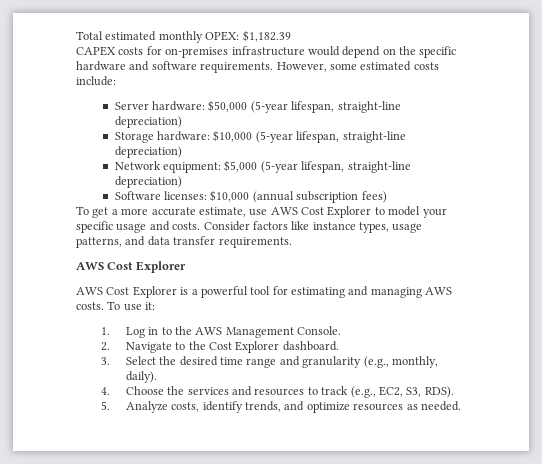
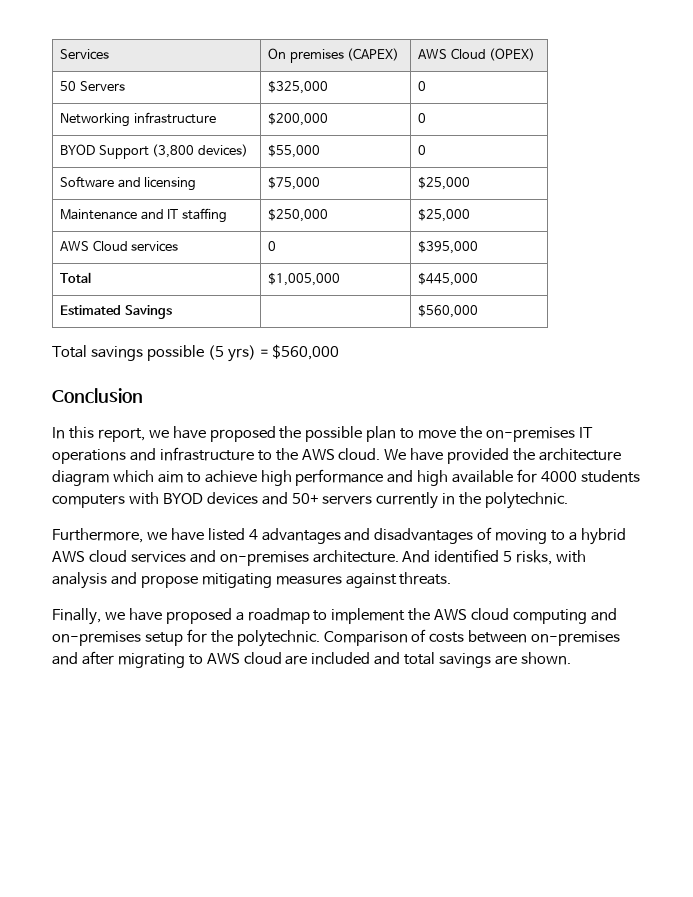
[76,30,291,43] [76,46,457,58] [76,61,439,73] [76,76,116,86] [114,100,401,113] [114,116,182,128] [114,130,406,143] [114,146,182,158] [114,160,411,173] [114,176,182,188] [114,190,387,203] [76,206,447,218] [76,221,423,233] [76,236,292,248] [76,261,186,273] [76,286,453,298] [76,301,156,311] [100,326,342,338] [100,341,339,353] [100,356,438,368] [125,371,157,383] [100,386,454,398] [100,401,461,413] Total estimated monthly OPEX: $1,182.39 // CAPEX costs for on-premises infrastructure would depend on the specific hardware and software requirements. However, some estimated costs include: // Server hardware: $50,000 (5-year lifespan, straight-line depreciation) // Storage hardware: $10,000 (5-year lifespan, straight-line depreciation) // Network equipment: $5,000 (5-year lifespan, straight-line depreciation) // Software licenses: $10,000 (annual subscription fees) // To get a more accurate estimate, use AWS Cost Explorer to model your specific usage and costs. Consider factors like instance types, usage patterns, and data transfer requirements. // AWS Cost Explorer // AWS Cost Explorer is a powerful tool for estimating and managing AWS costs. To use it: // 1. Log in to the AWS Management Console. // 2. Navigate to the Cost Explorer dashboard. // 3. Select the desired time range and granularity (e.g., monthly, daily). // 4. Choose the services and resources to track (e.g., EC2, S3, RDS). // 5. Analyze costs, identify trends, and optimize resources as needed. -> [60,49,110,60] [268,48,400,63] [418,48,536,61] [60,81,125,91] [268,80,329,94] [418,81,427,91] [60,112,216,127] [268,112,329,126] [418,113,427,123] [60,144,248,159] [268,144,321,158] [418,145,427,155] [60,176,197,191] [268,176,321,190] [418,176,471,190] [60,208,227,223] [268,208,329,222] [418,208,471,222] [60,240,179,252] [268,241,277,251] [418,240,479,254] [60,272,92,283] [268,272,341,286] [418,272,479,286] [60,305,172,319] [418,304,479,318] [52,344,340,362] [52,388,143,404] [52,426,593,442] [52,447,622,464] [52,469,640,486] [52,492,569,509] [52,527,626,545] [52,549,587,566] [52,572,452,589] [52,608,617,625] [52,629,621,647] [52,651,571,668] Services | On premises (CAPEX) | AWS Cloud (OPEX) // 50 Servers | $325,000 | 0 // Networking infrastructure | $200,000 | 0 // BYOD Support (3,800 devices) | $55,000 | 0 // Software and licensing | $75,000 | $25,000 // Maintenance and IT staffing | $250,000 | $25,000 // AWS Cloud services | 0 | $395,000 // Total | $1,005,000 | $445,000 // Estimated Savings | | $560,000 // Total savings possible (5 yrs) = $560,000 // Conclusion // In this report, we have proposed the possible plan to move the on-premises IT operations and infrastructure to the AWS cloud. We have provided the architecture diagram which aim to achieve high performance and high available for 4000 students computers with BYOD devices and 50+ servers currently in the polytechnic. // Furthermore, we have listed 4 advantages and disadvantages of moving to a hybrid AWS cloud services and on-premises architecture. And identified 5 risks, with analysis and propose mitigating measures against threats. // Finally, we have proposed a roadmap to implement the AWS cloud computing and on-premises setup for the polytechnic. Comparison of costs between on-premises and after migrating to AWS cloud are included and total savings are shown.

